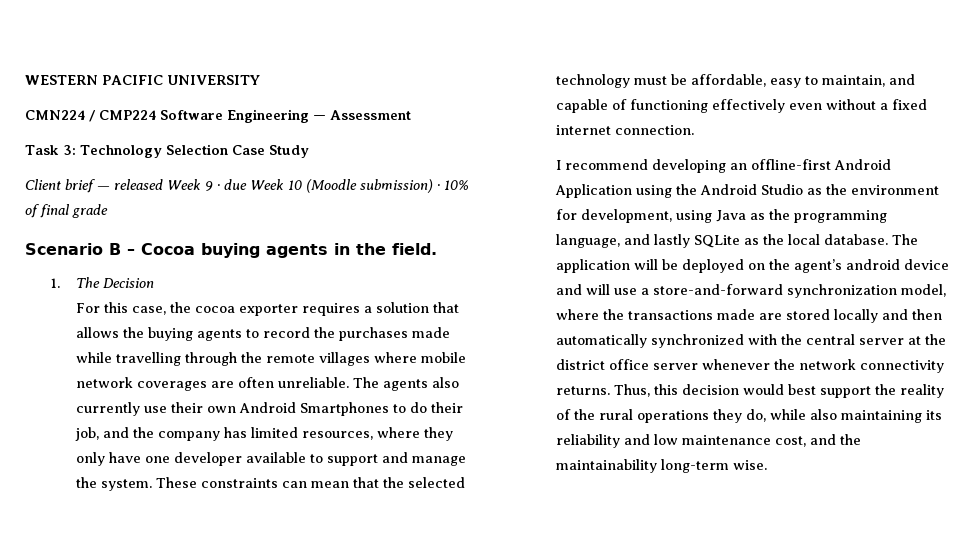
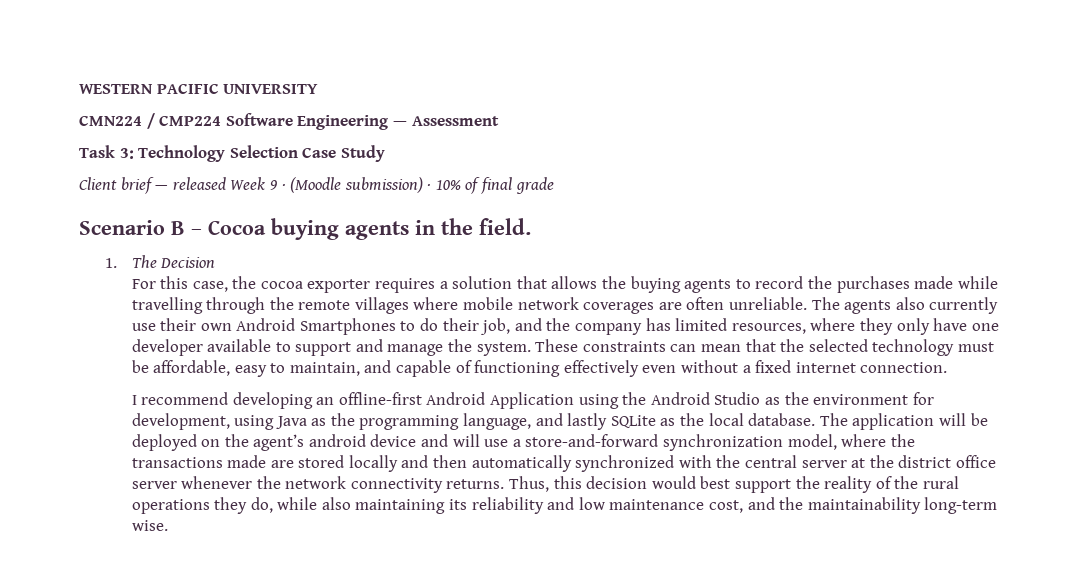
[224,179,302,190] due Week 10 -> (286, 187) none

